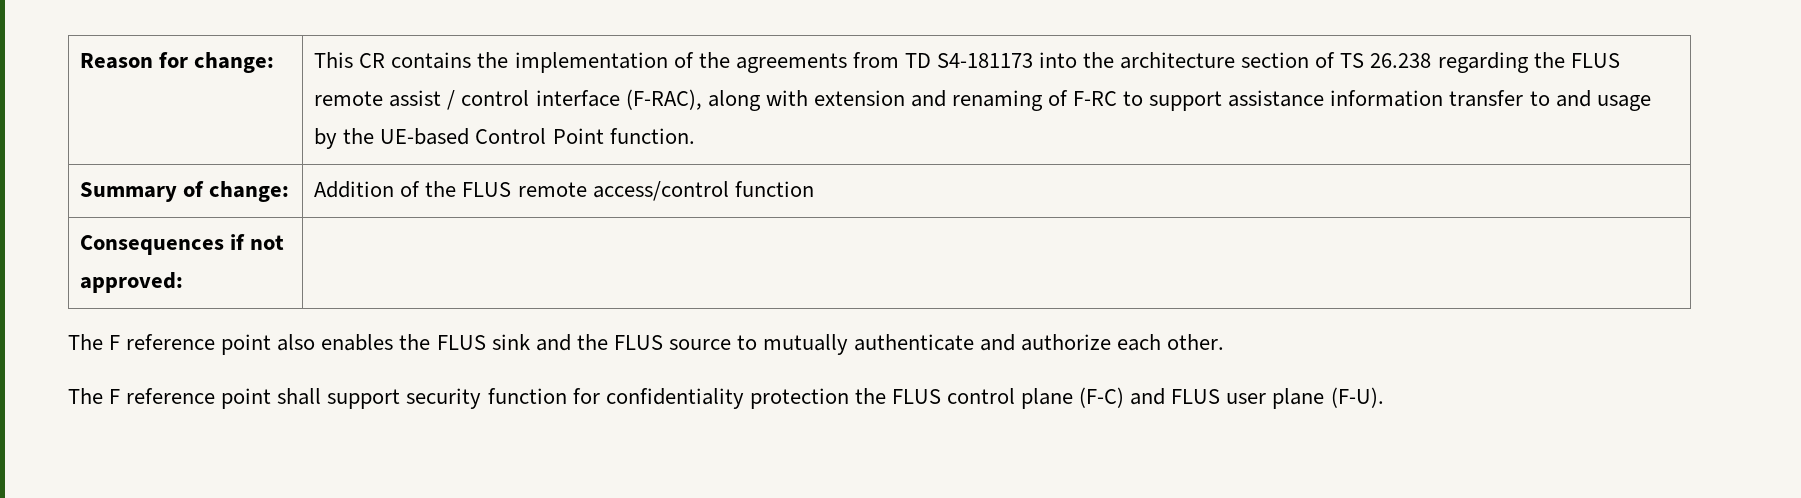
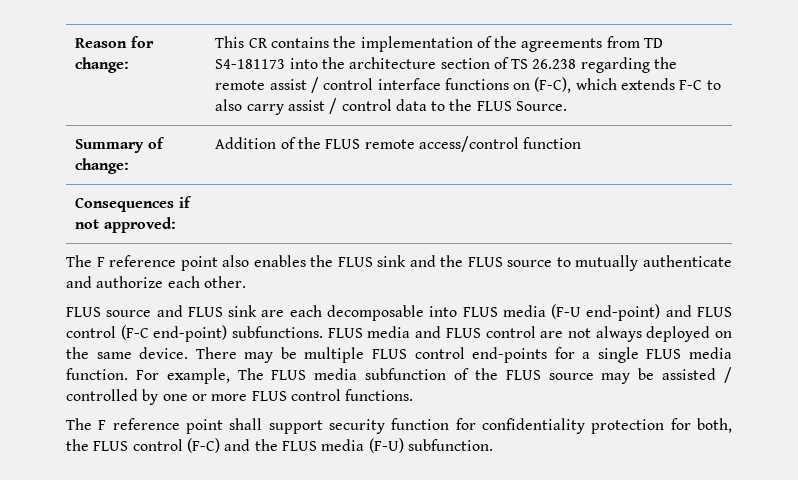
[1570,53,1620,68] FLUS -> (678, 63) none
[625,89,1651,111] [314,128,695,149] (F-RAC), along with extension and renaming of F-RC to support assistance information transfer to and usage by the UE-based Control Point function. -> [444,77,721,93] [215,98,568,115] functions on (F-C), which extends F-C to also carry assist / control data to the FLUS Source.
(1225, 342) none -> [66,304,733,321] [66,325,733,342] [66,347,732,363] [66,367,732,384] [66,389,414,405] // FLUS source and FLUS sink are each decomposable into FLUS media (F-U end-point) and FLUS control (F-C end-point) subfunctions. FLUS media and FLUS control are not always deployed on the same device. There may be multiple FLUS control end-points for a single FLUS media function. For example, The FLUS media subfunction of the FLUS source may be assisted / controlled by one or more FLUS control functions.
(849, 398) none -> [670,418,733,433] for both,
[1021,388,1074,409] plane -> (183, 445) none
[1171,387,1384,409] FLUS user plane (F-U). -> [254,438,493,453] the FLUS media (F-U) subfunction.

